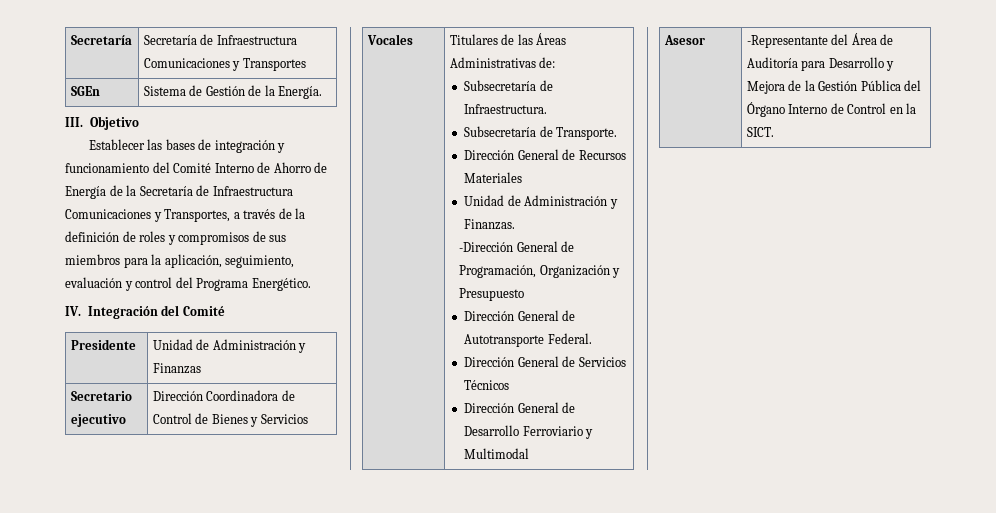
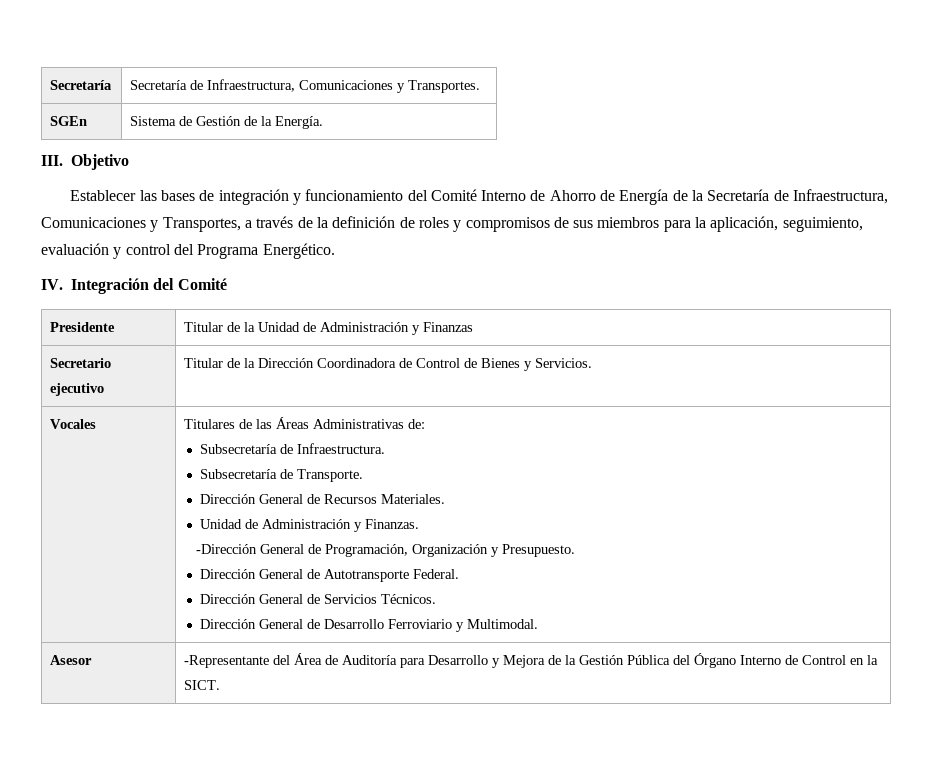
[216,35,297,45] [143,58,306,71] Infraestructura Comunicaciones y Transportes -> [207,79,481,93] Infraestructura, Comunicaciones y Transportes.
[212,186,293,196] Infraestructura -> [793,189,889,204] Infraestructura,
(136, 344) none -> [184,322,256,332] Titular de la
(126, 420) none -> [184,358,256,368] Titular de la
[260,414,308,424] Servicios -> [535,358,593,368] Servicios.
[463,172,522,183] Materiales -> [381,494,446,504] Materiales.
[459,288,525,301] Presupuesto -> [501,544,575,557] Presupuesto.
[463,380,509,390] Técnicos -> [381,594,437,604] Técnicos.
[463,448,529,459] Multimodal -> [467,619,539,629] Multimodal.

